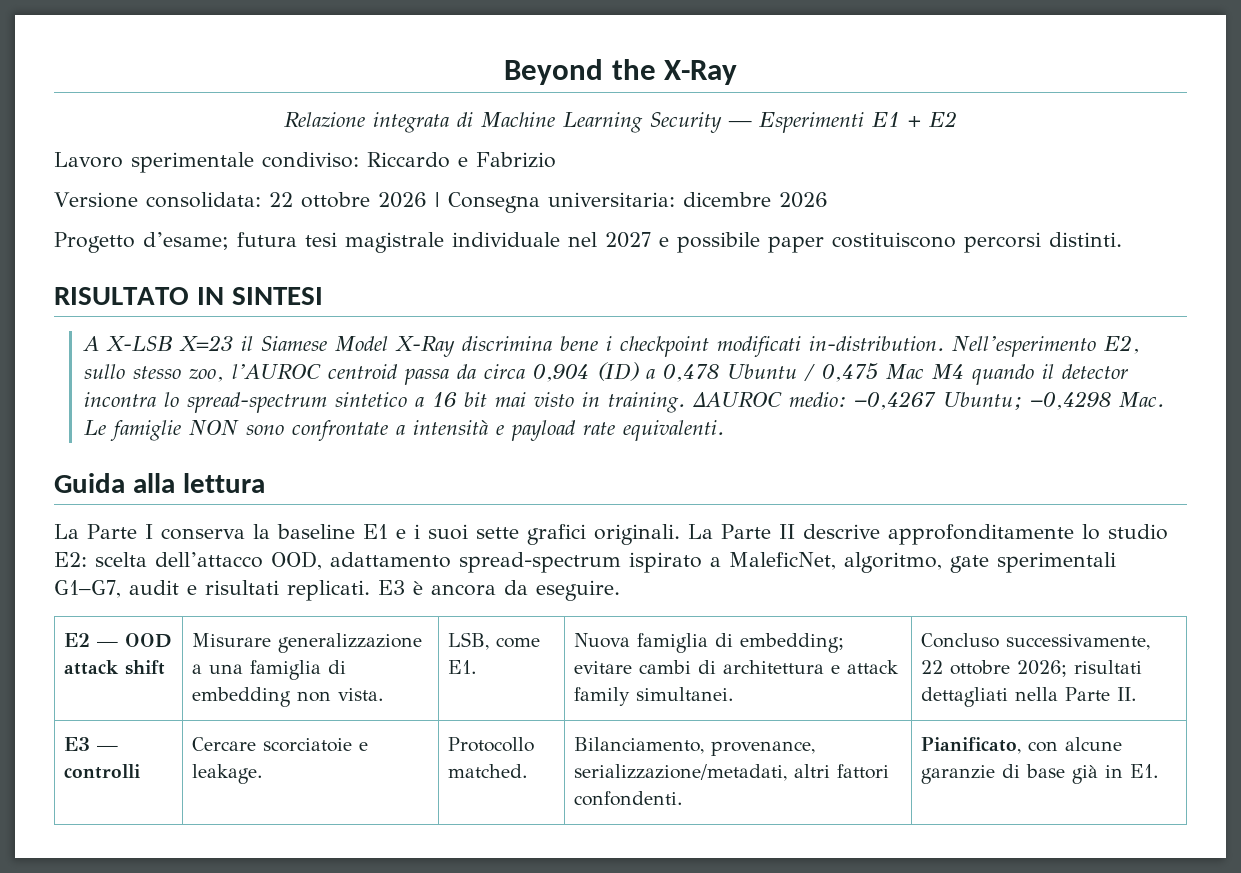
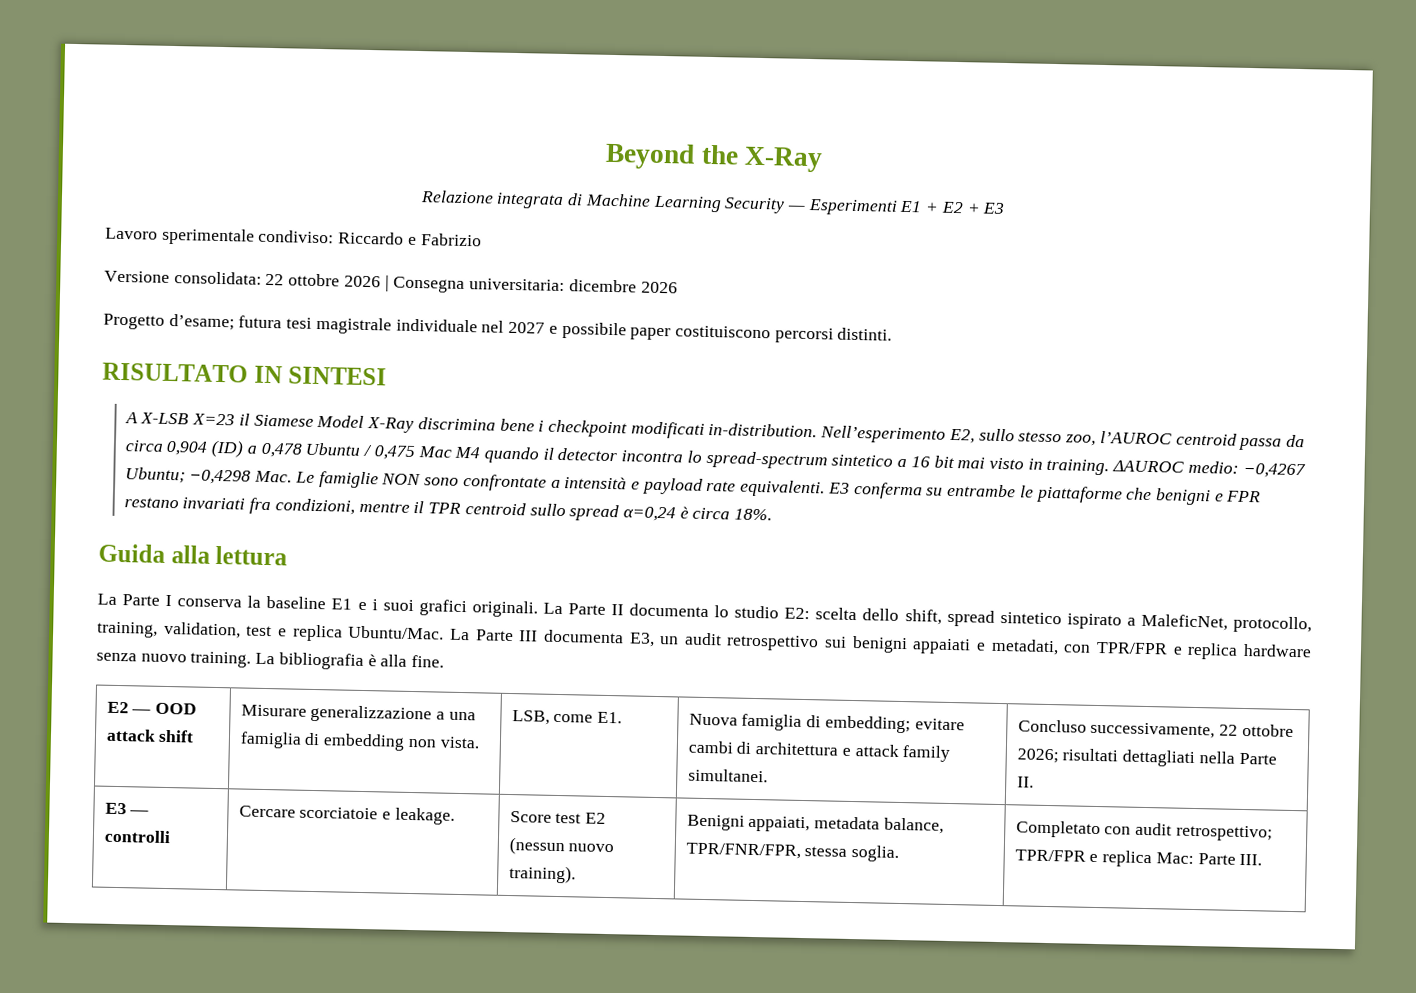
(957, 119) none -> [966,202,1006,215] + E3
(725, 430) none -> [827,481,1262,506] [123,497,773,522] E3 conferma su entrambe le piattaforme che benigni e FPR restano invariati fra condizioni, mentre il TPR centroid sullo spread α=0,24 è circa 18%.
[475,527,519,539] sette -> (414, 605) none
[802,524,1074,545] descrive approfonditamente -> [629,603,710,618] documenta
[155,551,1116,573] [54,580,620,601] dell’attacco OOD, adattamento spread-spectrum ispirato a MaleficNet, algoritmo, gate sperimentali G1–G7, audit e risultati replicati. E3 è ancora da eseguire. -> [862,608,1312,634] [97,621,1313,660] [96,651,445,670] dello shift, spread sintetico ispirato a MaleficNet, protocollo, training, validation, test e replica Ubuntu/Mac. La Parte III documenta E3, un audit retrospettivo sui benigni appaiati e metadati, con TPR/FPR e replica hardware senza nuovo training. La bibliografia è alla fine.
[448,737,535,752] [448,764,529,778] [574,737,816,756] [574,764,890,781] [574,791,684,806] [921,737,1123,754] [921,764,1160,784] Protocollo matched. | Bilanciamento, provenance, serializzazione/metadati, altri fattori confondenti. | Pianificato, con alcune garanzie di base già in E1. -> [509,811,607,824] [508,837,615,856] [508,865,576,884] [686,814,944,834] [685,842,900,862] [1015,820,1273,842] [1014,849,1263,868] Score test E2 (nessun nuovo training). | Benigni appaiati, metadata balance, TPR/FNR/FPR, stessa soglia. | Completato con audit retrospettivo; TPR/FPR e replica Mac: Parte III.

